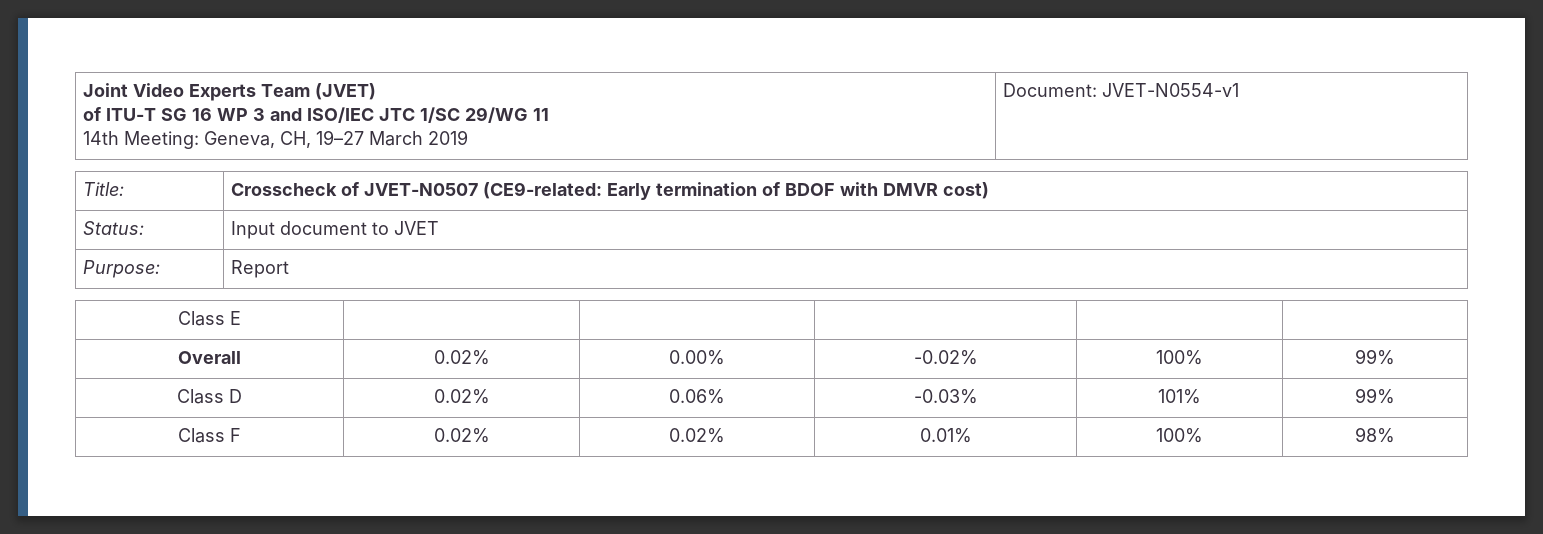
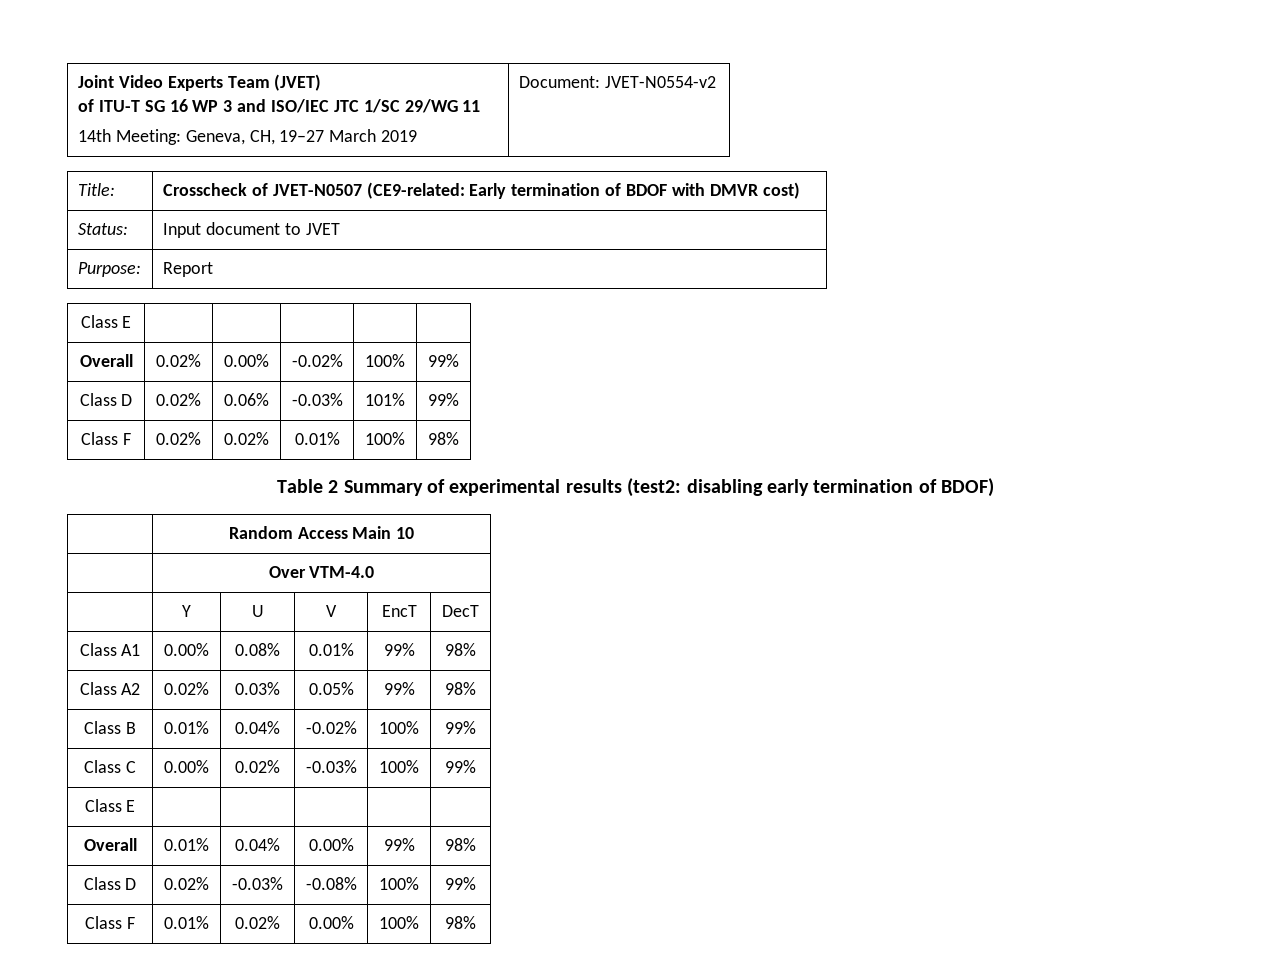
[1102,83,1240,97] JVET-N0554-v1 -> [604,76,716,88] JVET-N0554-v2
(1395, 435) none -> [276,478,995,497] [228,526,415,539] [268,566,375,578] [182,605,191,617] [251,605,264,617] [326,605,337,617] [381,605,417,617] [442,605,479,617] [79,643,141,656] [164,643,209,656] [235,643,280,656] [308,643,354,656] [383,643,415,656] [445,643,476,656] [79,682,141,695] [164,682,209,695] [235,682,280,695] [308,682,354,695] [383,682,415,695] [445,682,476,695] [84,721,136,734] [164,721,209,734] [235,721,280,734] [305,721,357,734] [379,721,419,734] [445,721,476,734] [84,760,136,773] [164,760,209,773] [235,760,280,773] [305,760,357,773] [379,760,419,773] [445,760,476,773] [84,799,136,812] [83,838,137,851] [164,838,209,851] [235,838,280,851] [308,838,354,851] [383,838,415,851] [445,838,476,851] [83,877,137,890] [164,877,209,890] [232,877,283,890] [305,877,357,890] [379,877,419,890] [445,877,476,890] [85,916,135,929] [164,916,209,929] [235,916,280,929] [308,916,354,929] [379,916,419,929] [445,916,476,929] // Table 2 Summary of experimental results (test2: disabling early termination of BDOF) // | Random Access Main 10 // | Over VTM-4.0 // | Y | U | V | EncT | DecT // Class A1 | 0.00% | 0.08% | 0.01% | 99% | 98% // Class A2 | 0.02% | 0.03% | 0.05% | 99% | 98% // Class B | 0.01% | 0.04% | -0.02% | 100% | 99% // Class C | 0.00% | 0.02% | -0.03% | 100% | 99% // Class E | | | | | // Overall | 0.01% | 0.04% | 0.00% | 99% | 98% // Class D | 0.02% | -0.03% | -0.08% | 100% | 99% // Class F | 0.01% | 0.02% | 0.00% | 100% | 98%

